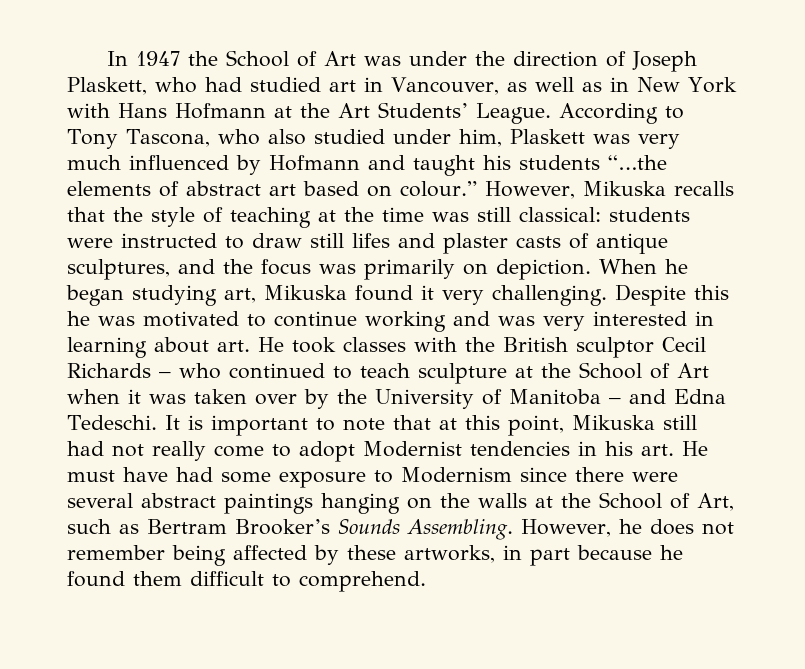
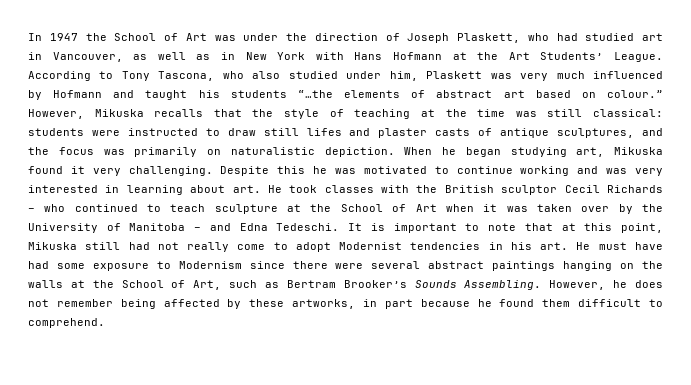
(488, 269) none -> [230,147,315,155] naturalistic

